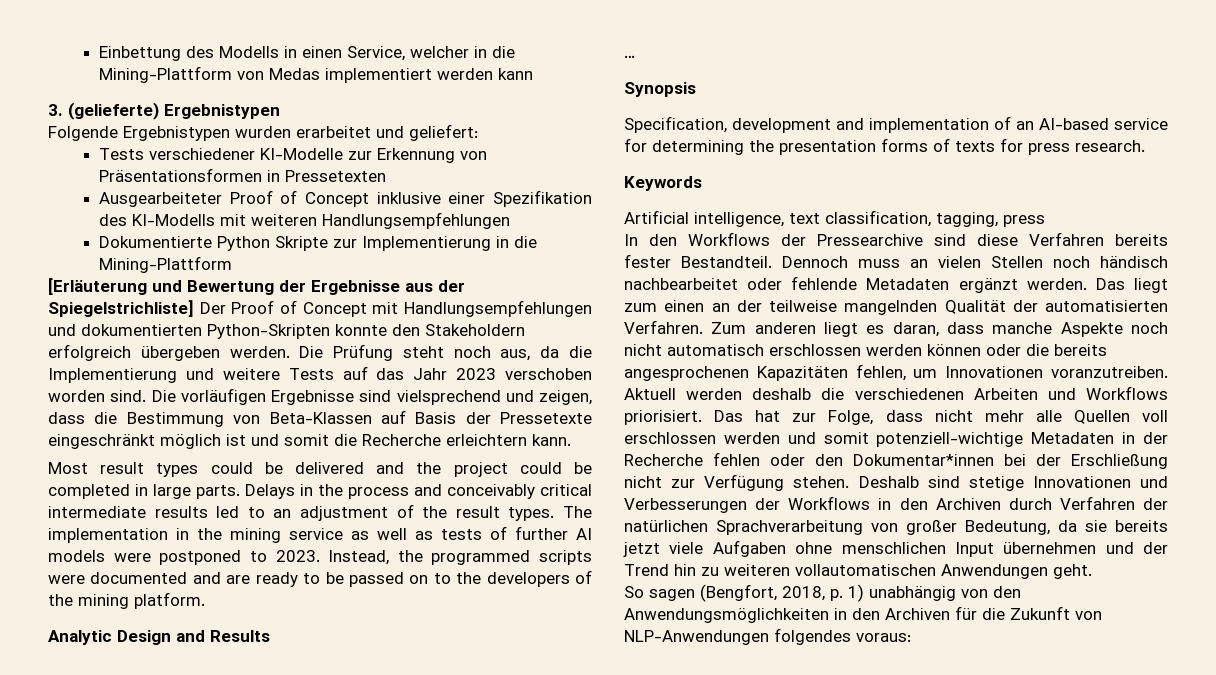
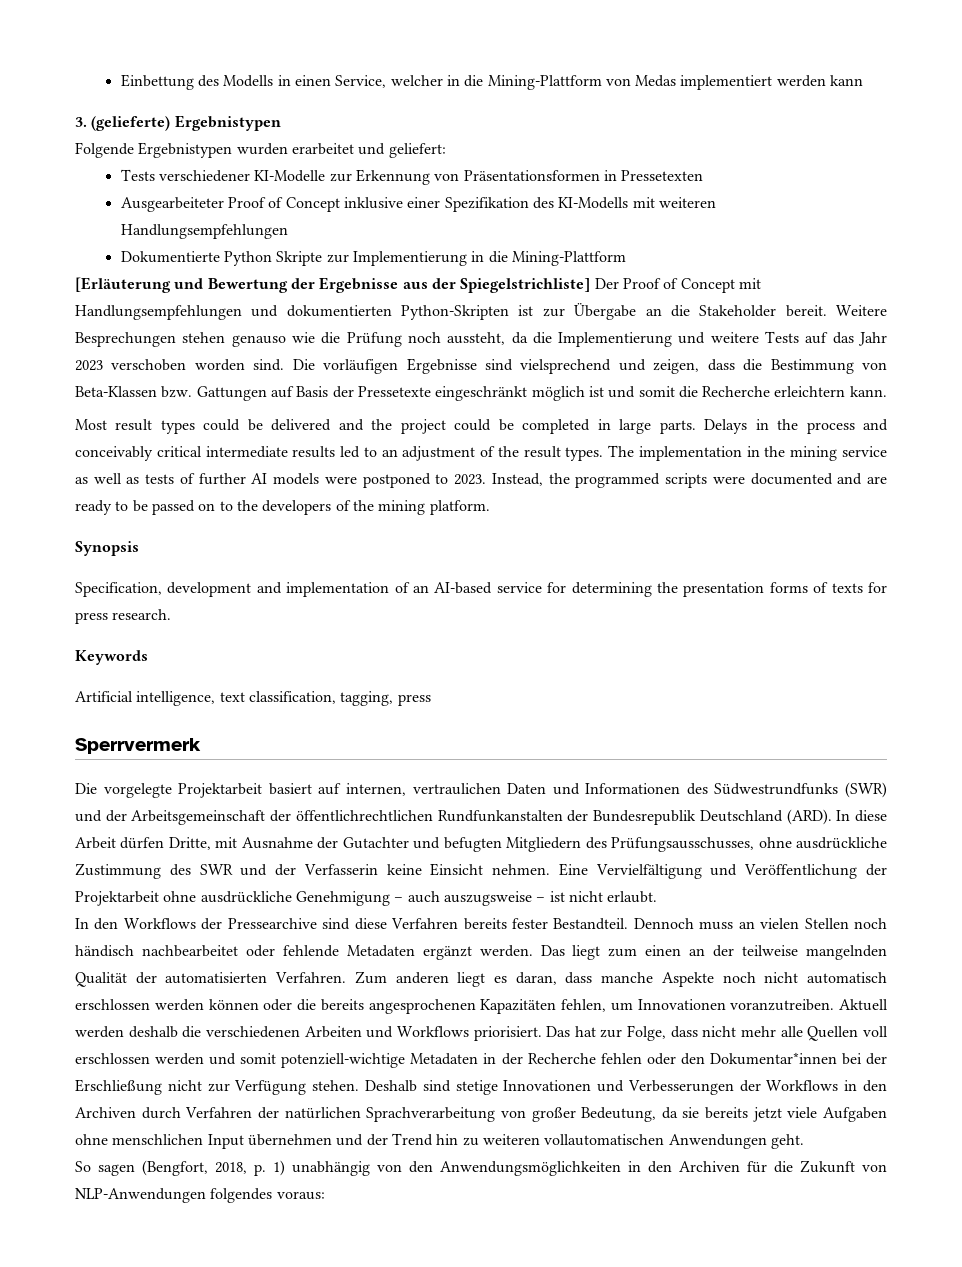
[335,324,525,336] [48,344,531,361] konnte den Stakeholdern erfolgreich übergeben werden. Die Prüfung steht noch aus, -> [518,303,888,320] [75,332,506,347] ist zur Übergabe an die Stakeholder bereit. Weitere Besprechungen stehen genauso wie die Prüfung noch aussteht,
(372, 418) none -> [161,386,267,401] bzw. Gattungen
[48,630,270,645] [624,55,635,58] // Analytic Design and Results // … -> (490, 507) none
(1045, 221) none -> [75,738,201,754] [75,782,888,798] [75,809,888,825] [75,837,887,852] [75,863,887,879] [75,891,658,906] // Sperrvermerk // Die vorgelegte Projektarbeit basiert auf internen, vertraulichen Daten und Informationen des Südwestrundfunks (SWR) und der Arbeitsgemeinschaft der öffentlichrechtlichen Rundfunkanstalten der Bundesrepublik Deutschland (ARD). In diese Arbeit dürfen Dritte, mit Ausnahme der Gutachter und befugten Mitgliedern des Prüfungsausschusses, ohne ausdrückliche Zustimmung des SWR und der Verfasserin keine Einsicht nehmen. Eine Vervielfältigung und Veröffentlichung der Projektarbeit ohne ausdrückliche Genehmigung – auch auszugsweise – ist nicht erlaubt.

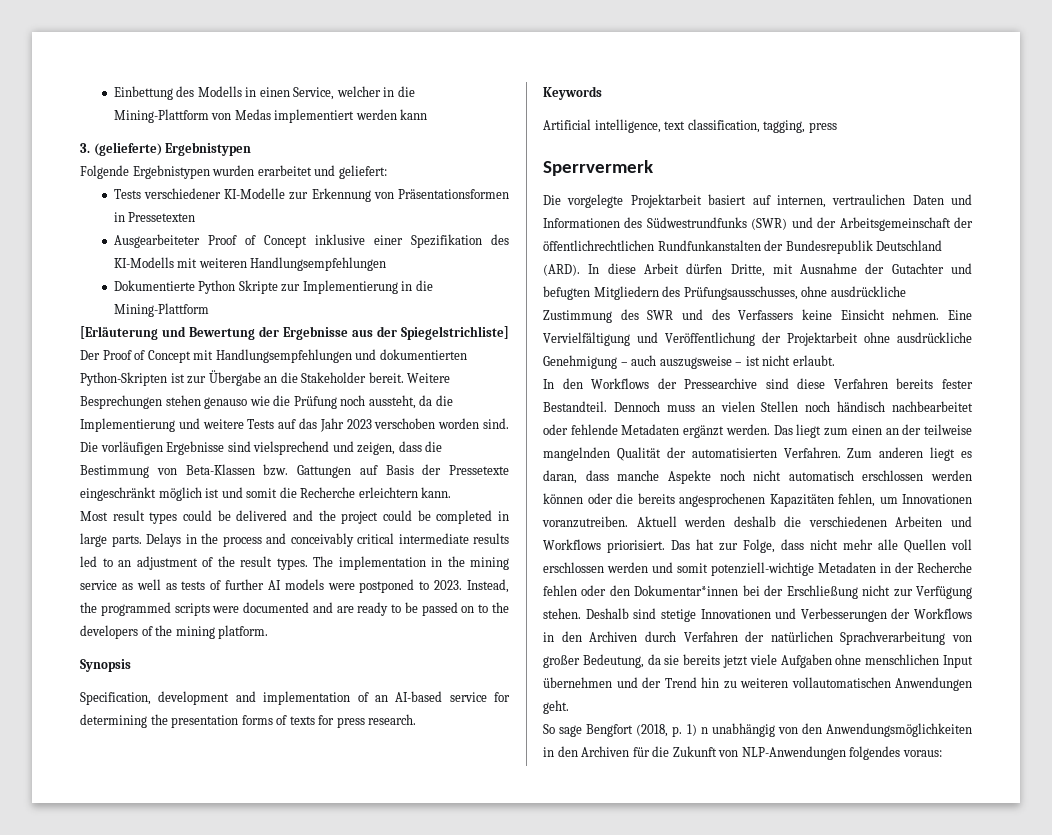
[275,864,378,876] der Verfasserin -> [711,309,794,320] des Verfassers
[98,1160,247,1176] sagen (Bengfort, 2018, -> [559,724,669,737] sage Bengfort (2018,
(285, 1168) none -> [700,727,708,734] n

